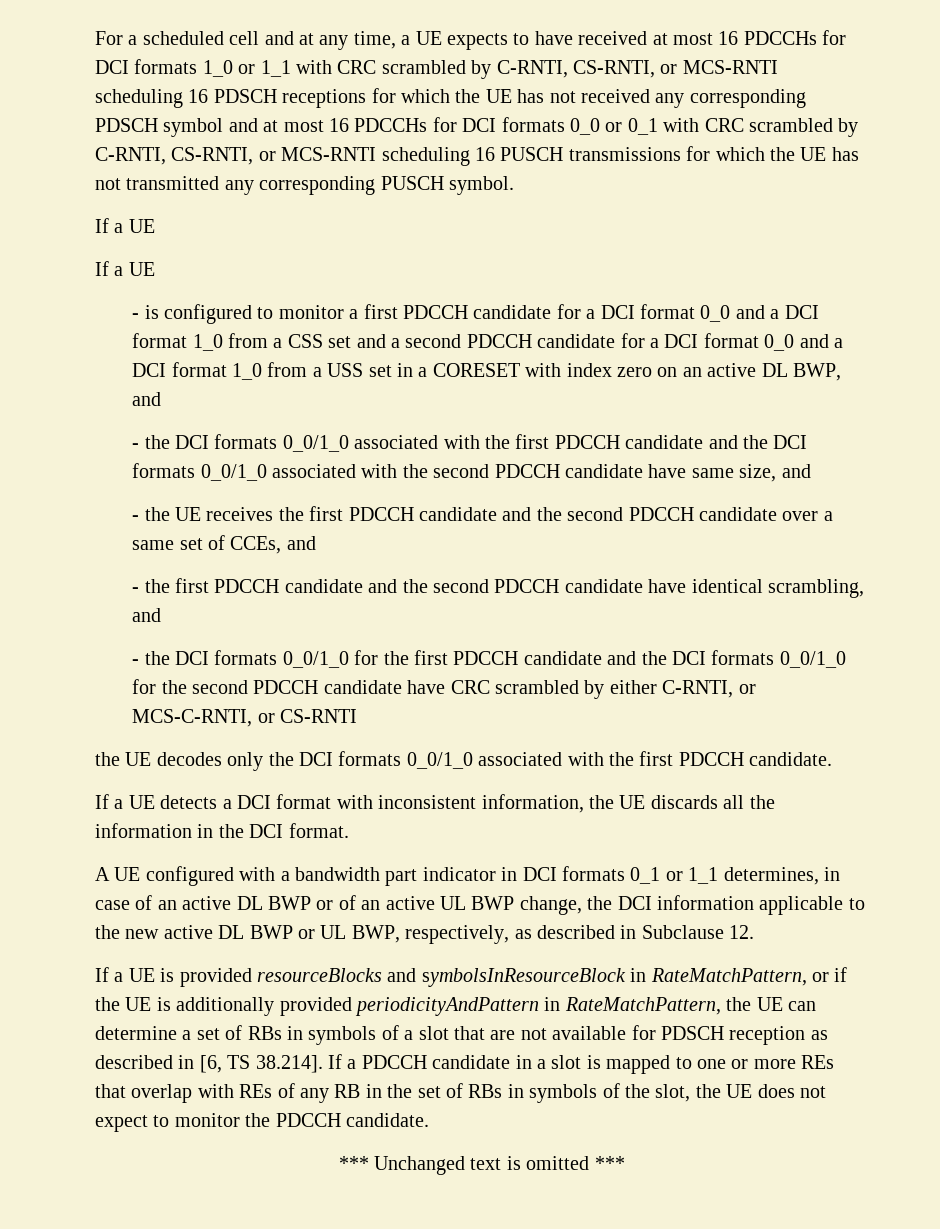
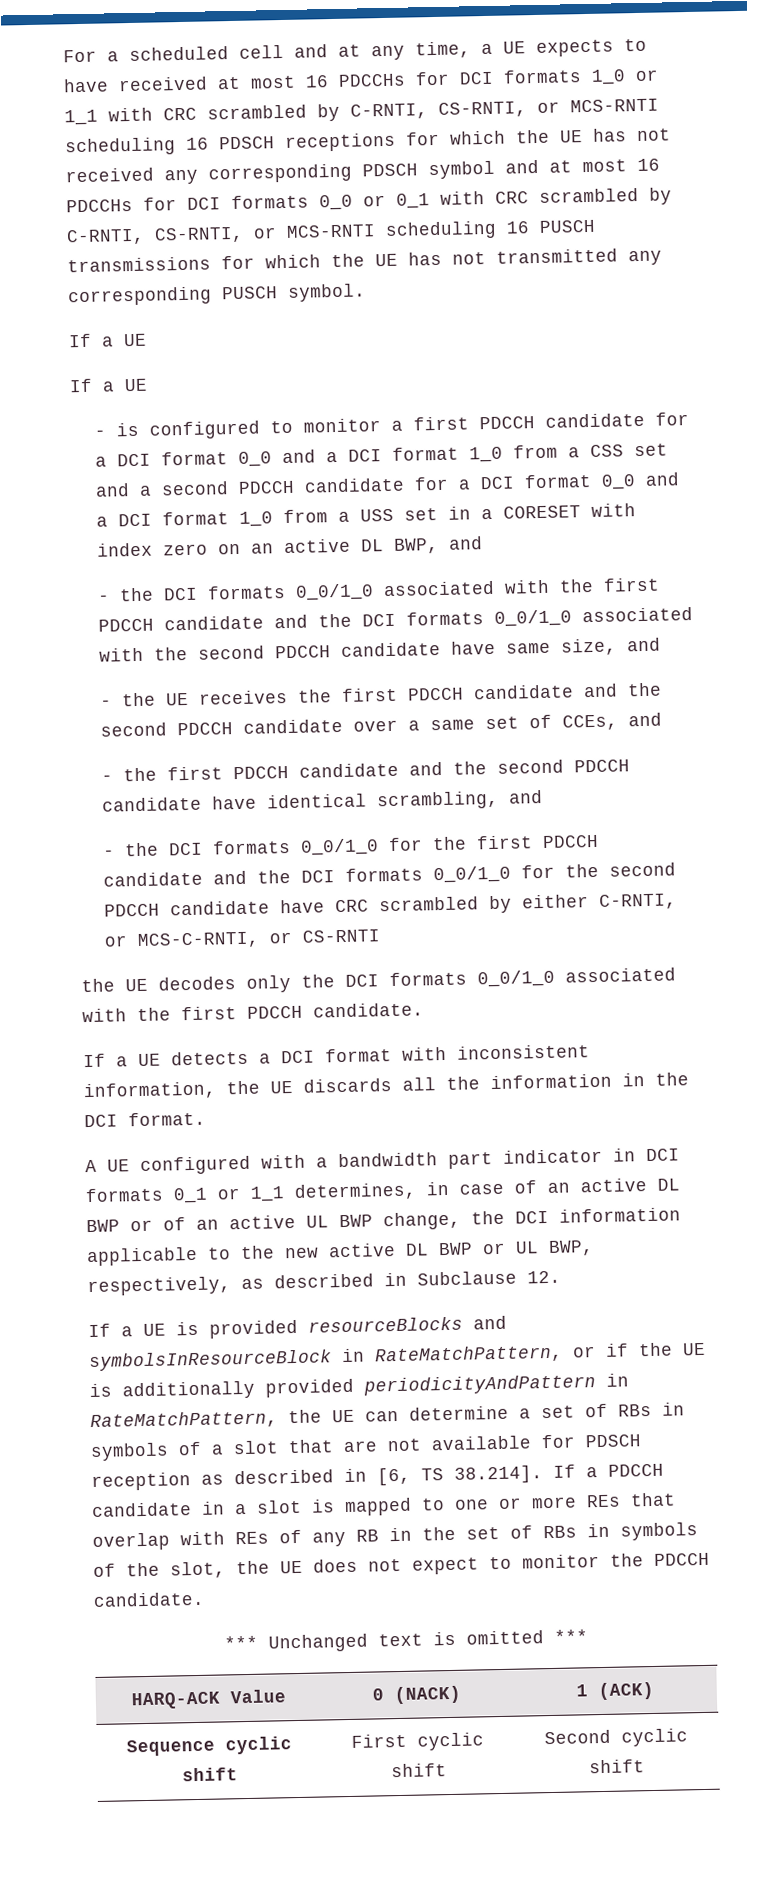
(625, 1163) none -> [130,1689,286,1710] [372,1685,462,1705] [576,1681,654,1701] [126,1736,292,1757] [182,1767,238,1782] [351,1732,484,1751] [390,1763,447,1778] [544,1728,688,1747] [589,1759,645,1774] // HARQ-ACK Value | 0 (NACK) | 1 (ACK) // Sequence cyclic shift | First cyclic shift | Second cyclic shift

